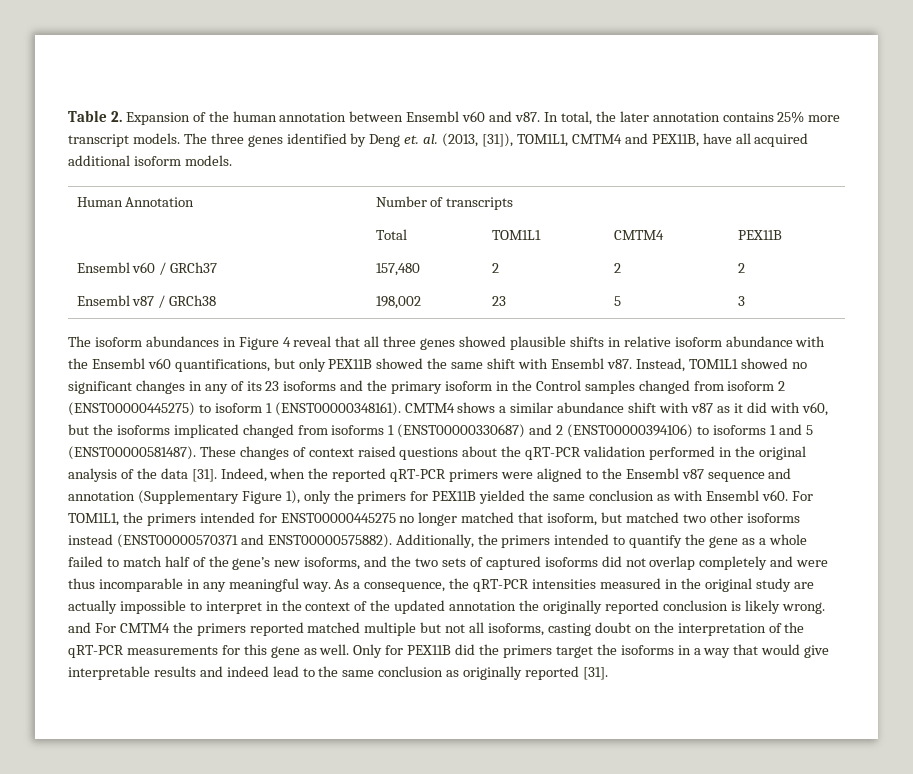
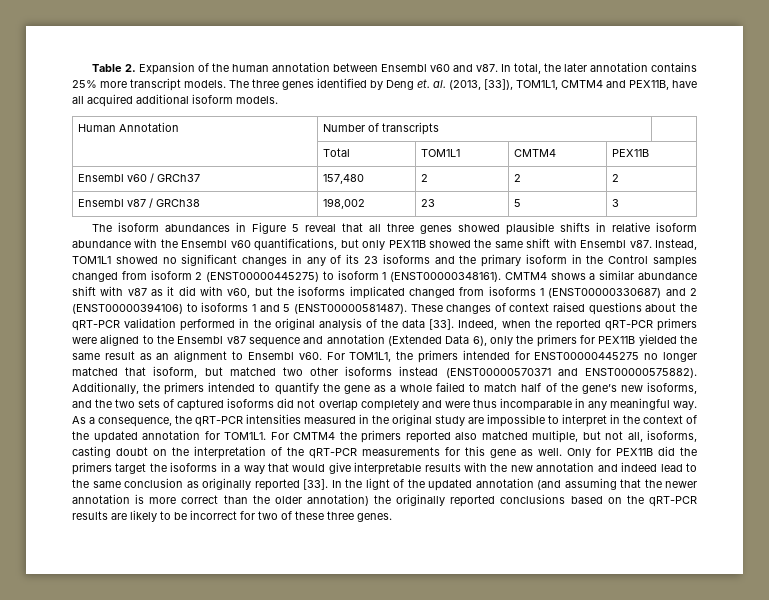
[482,133,514,147] [31]), -> [484,79,513,90] [33]),
[282,337,291,347] 4 -> [291,224,299,232] 5
[191,469,217,482] [31]. -> [429,319,455,330] [33].
[137,490,300,504] (Supplementary Figure 1), -> [388,335,487,346] (Extended Data 6),
[588,490,703,501] conclusion as with -> [104,350,244,362] result as an alignment to
[68,600,117,614] actually -> (484, 420) none
[519,600,825,614] [68,622,91,633] the originally reported conclusion is likely wrong. and -> [204,431,266,440] for TOM1L1.
[307,622,417,636] matched multiple -> [455,430,578,443] also matched multiple,
[469,622,485,633] all -> [627,432,643,442] all,
(196, 671) none -> [464,462,595,472] with the new annotation
[582,667,608,680] [31]. -> [303,478,697,491] [72,494,697,507] [72,510,392,522] [33]. In the light of the updated annotation (and assuming that the newer annotation is more correct than the older annotation) the originally reported conclusions based on the qRT-PCR results are likely to be incorrect for two of these three genes.

